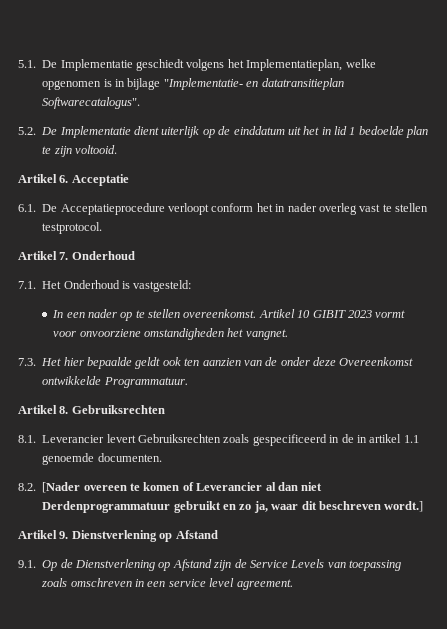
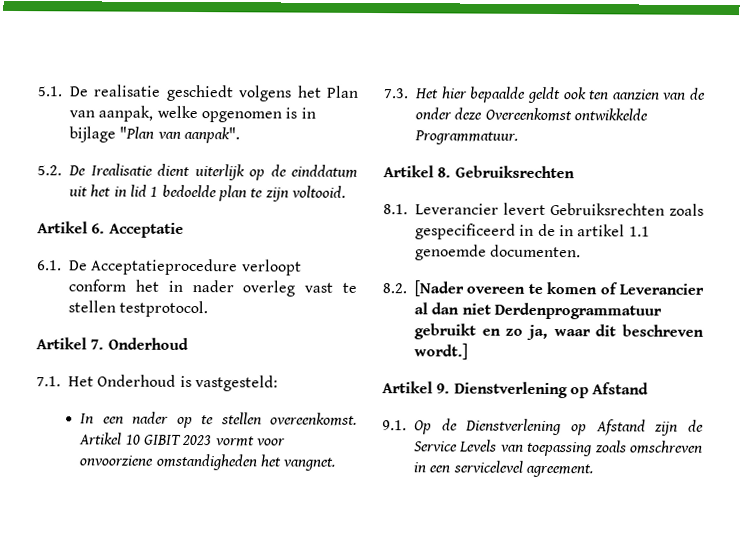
[60,59,133,71] Implementatie -> [93,84,162,97] realisatie
[246,59,343,71] Implementatieplan, -> [326,85,360,98] [69,105,154,122] Plan van aanpak,
[163,78,344,90] [42,97,141,109] "Implementatie- en datatransitieplan Softwarecatalogus". -> [119,126,240,144] "Plan van aanpak".
[59,126,131,138] Implementatie -> [90,163,153,176] Irealisatie
[168,578,235,587] service level -> [452,460,523,473] servicelevel

